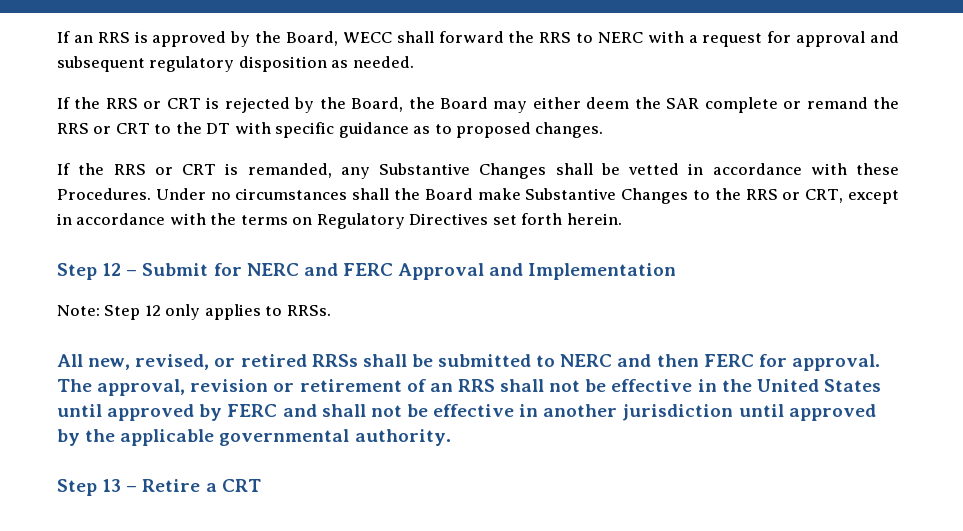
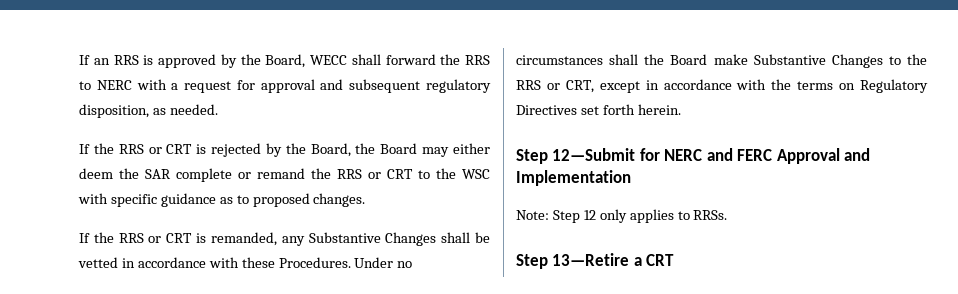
[238,56,327,72] disposition -> [79,104,149,118] disposition,
[206,123,231,134] DT -> [462,169,490,179] WSC
[102,263,209,276] 12 – Submit -> [552,148,636,161] 12—Submit
[57,354,880,371] [57,379,881,396] [57,404,876,421] [57,429,451,446] [57,479,201,496] All new, revised, or retired RRSs shall be submitted to NERC and then FERC for approval. The approval, revision or retirement of an RRS shall not be effective in the United States until approved by FERC and shall not be effective in another jurisdiction until approved by the applicable governmental authority. // Step 13 – Retire -> [516,253,630,269] Step 13—Retire

